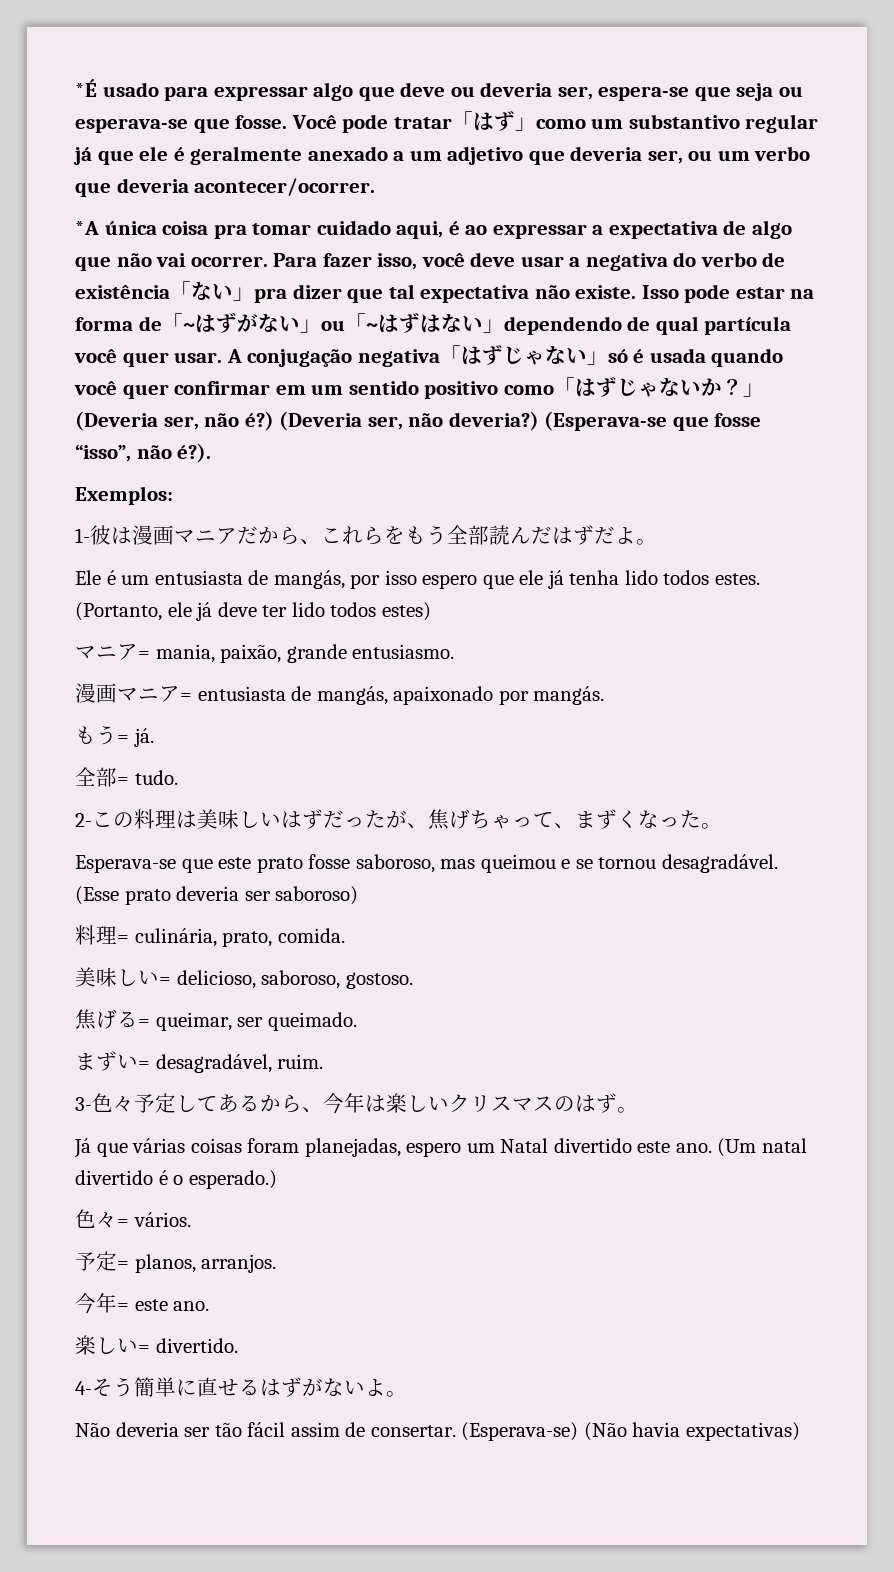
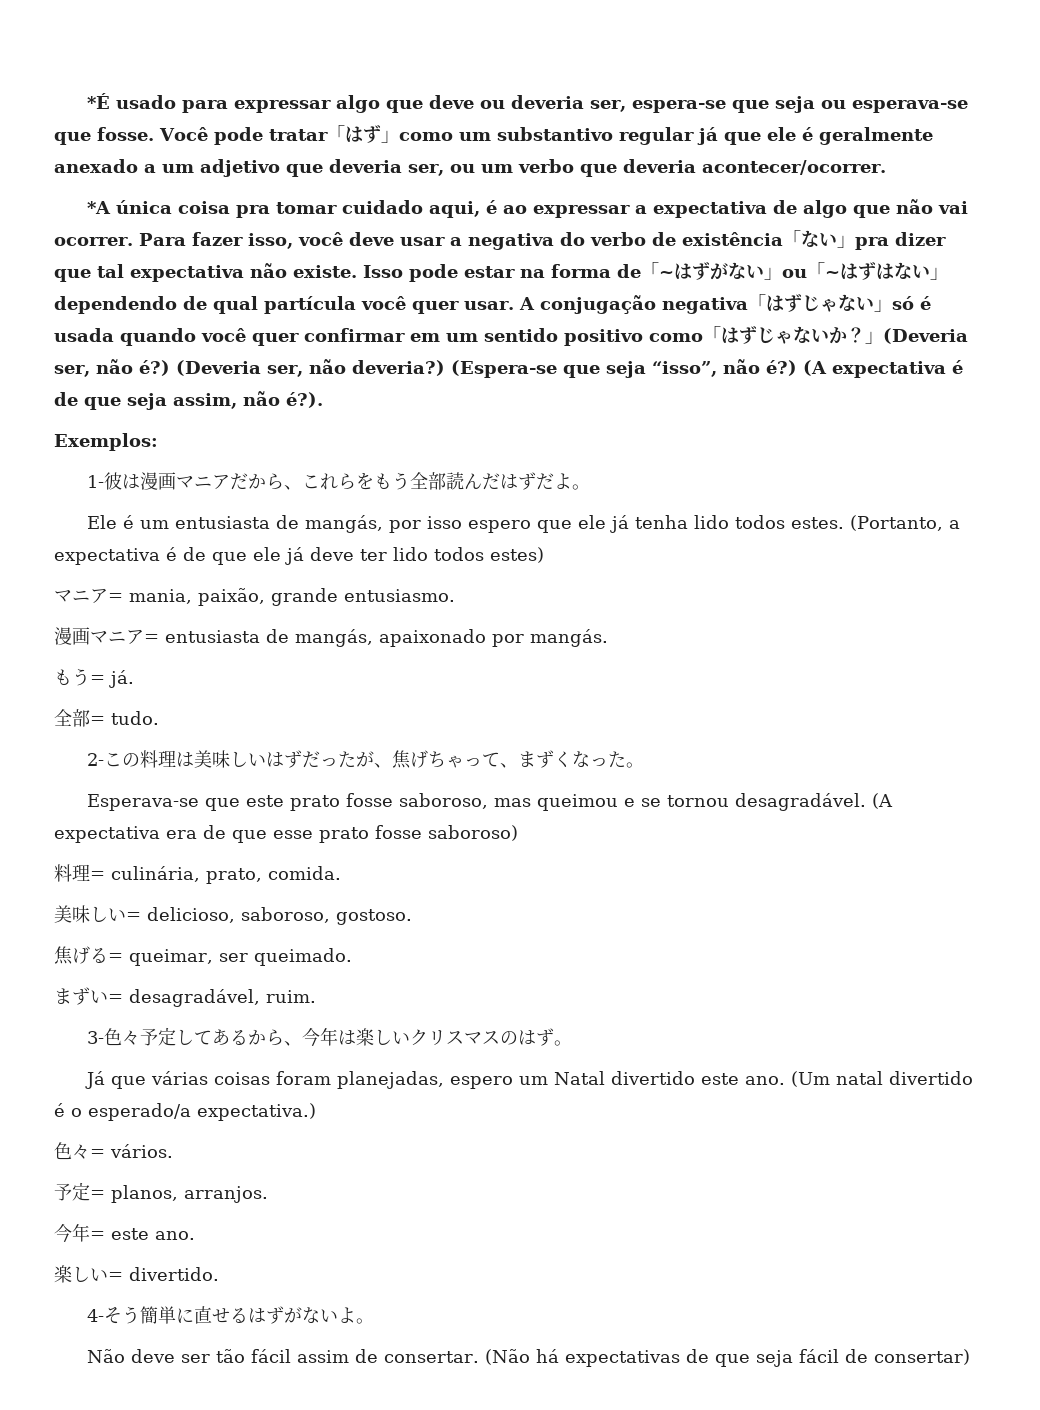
[544,411,762,431] [75,444,131,462] (Esperava-se que fosse “isso”, -> [450,359,963,378] [54,392,237,410] (Espera-se que seja “isso”, não é?) (A expectativa é de que seja assim,
(162, 611) none -> [949,520,961,529] [54,547,247,565] a expectativa é de que
[75,886,271,905] (Esse prato deveria ser -> [872,793,894,809] [54,825,422,843] (A expectativa era de que esse prato fosse
[188,1170,277,1189] esperado.) -> [88,1103,316,1121] esperado/a expectativa.)
[115,1422,179,1437] deveria -> [131,1349,176,1363] deve
[461,1422,800,1441] (Esperava-se) (Não havia expectativas) -> [485,1349,971,1367] (Não há expectativas de que seja fácil de consertar)

